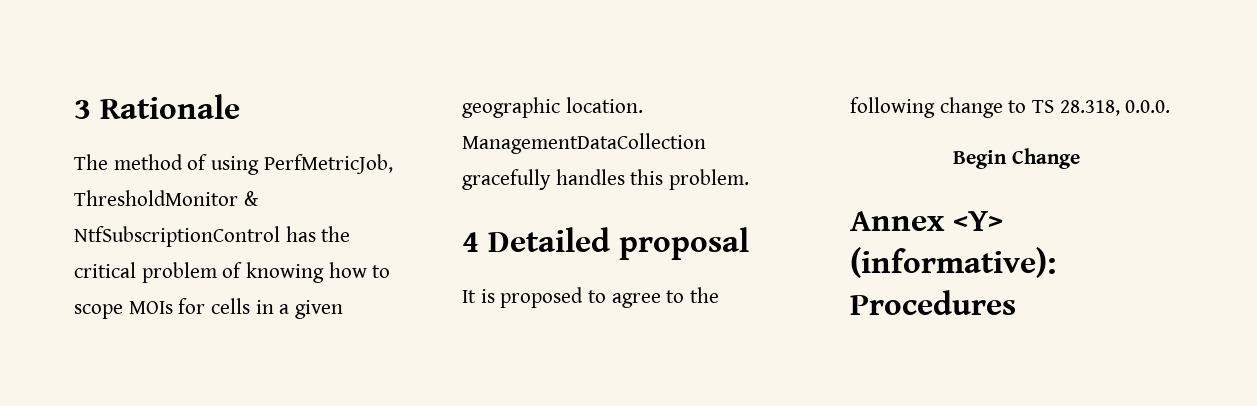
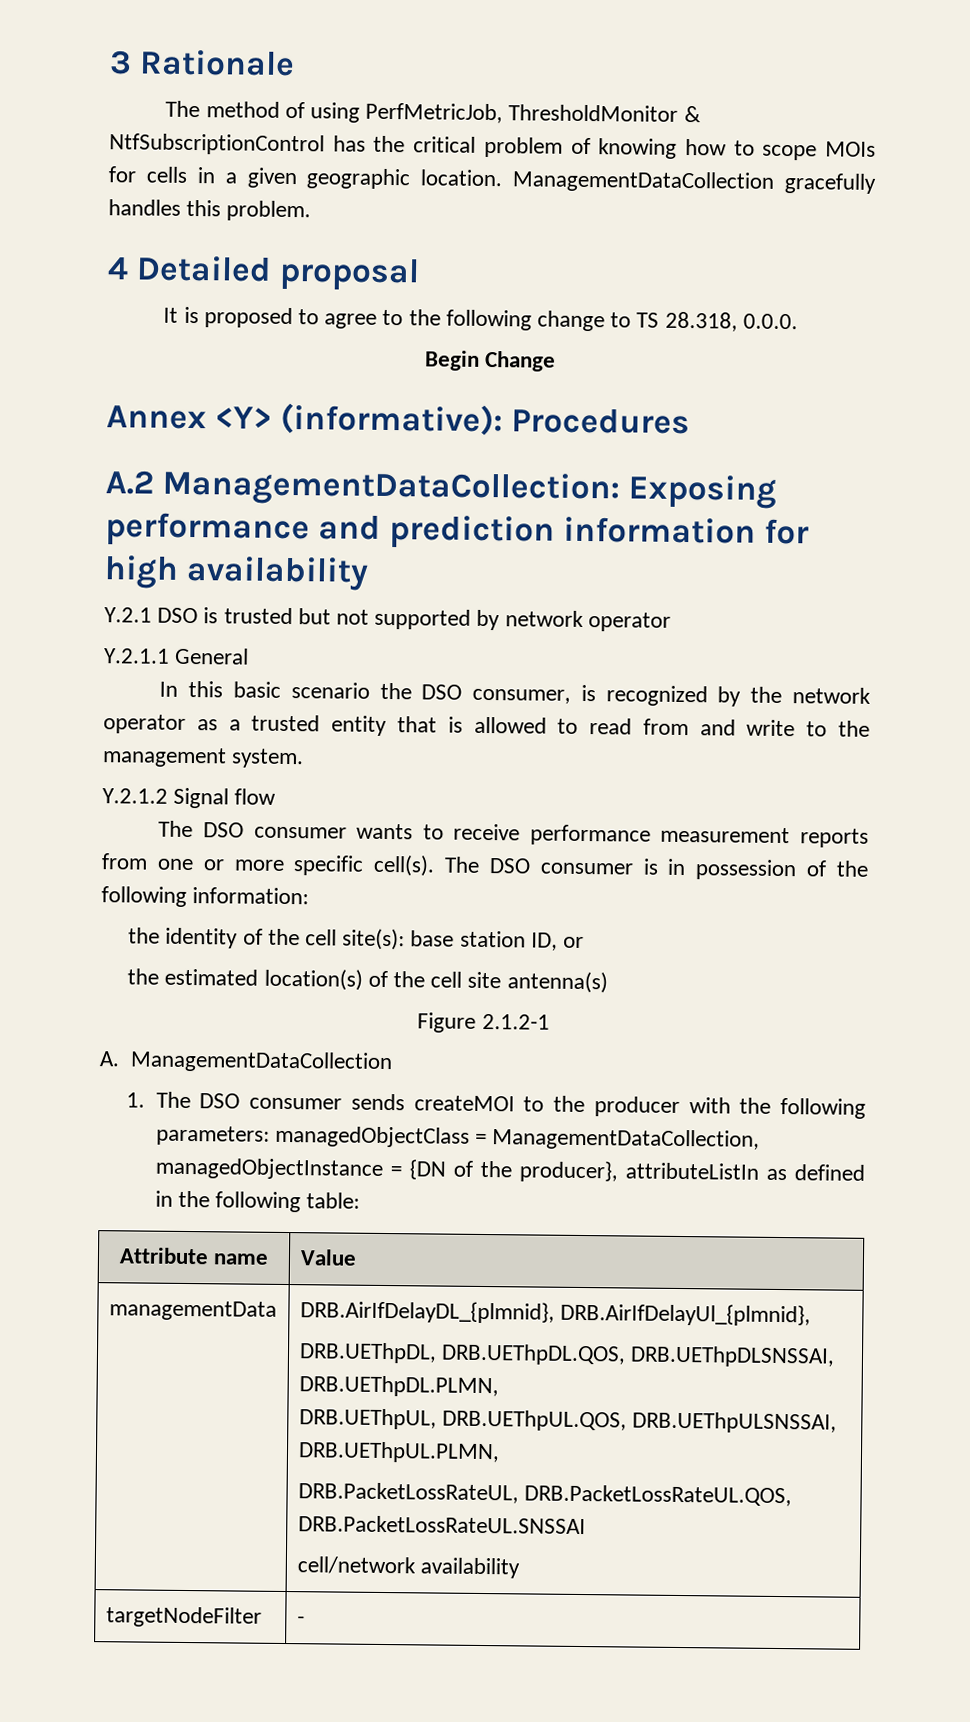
(1016, 302) none -> [105,469,778,509] [105,512,810,549] [104,555,370,591] [104,607,671,632] [103,647,250,665] [159,680,871,707] [103,714,871,737] [102,747,305,769] [102,787,277,809] [158,820,869,848] [101,853,869,881] [101,886,310,907] [128,927,584,951] [127,968,608,994] [417,1012,550,1033] [99,1050,393,1074] [126,1091,867,1119] [155,1125,761,1151] [154,1157,865,1183] [154,1190,361,1213] [118,1247,270,1265] [299,1249,357,1266] [108,1300,277,1321] [299,1300,811,1327] [298,1342,836,1368] [298,1375,499,1398] [298,1408,838,1434] [297,1441,500,1464] [297,1482,792,1507] [297,1515,586,1535] [296,1556,520,1579] [105,1606,262,1628] [296,1616,305,1625] // A.2 ManagementDataCollection: Exposing performance and prediction information for high availability // Y.2.1 DSO is trusted but not supported by network operator // Y.2.1.1 General // In this basic scenario the DSO consumer, is recognized by the network operator as a trusted entity that is allowed to read from and write to the management system. // Y.2.1.2 Signal flow // The DSO consumer wants to receive performance measurement reports from one or more specific cell(s). The DSO consumer is in possession of the following information: // the identity of the cell site(s): base station ID, or // the estimated location(s) of the cell site antenna(s) // Figure 2.1.2-1 // A. ManagementDataCollection // 1. The DSO consumer sends createMOI to the producer with the following parameters: managedObjectClass = ManagementDataCollection, managedObjectInstance = {DN of the producer}, attributeListIn as defined in the following table: // Attribute name | Value // managementData | DRB.AirIfDelayDL_{plmnid}, DRB.AirIfDelayUl_{plmnid}, // DRB.UEThpDL, DRB.UEThpDL.QOS, DRB.UEThpDLSNSSAI, DRB.UEThpDL.PLMN, // DRB.UEThpUL, DRB.UEThpUL.QOS, DRB.UEThpULSNSSAI, DRB.UEThpUL.PLMN, // DRB.PacketLossRateUL, DRB.PacketLossRateUL.QOS, DRB.PacketLossRateUL.SNSSAI // cell/network availability // targetNodeFilter | -

